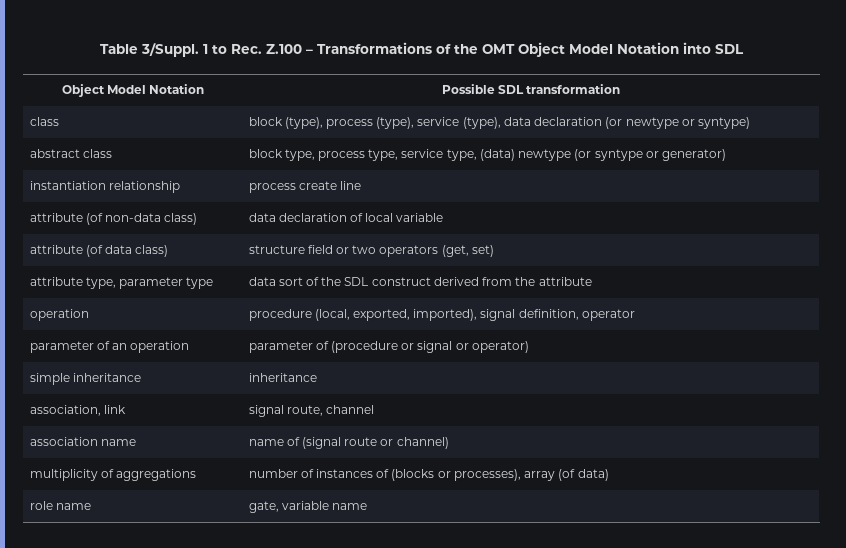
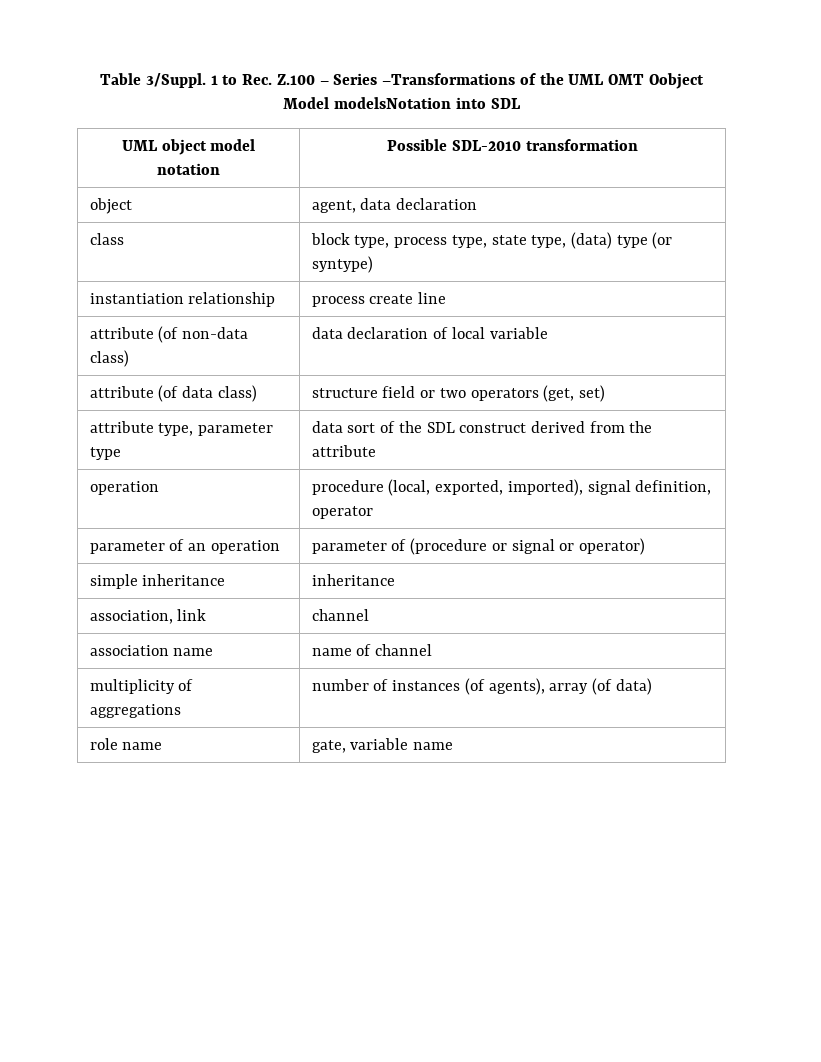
[317,42,744,57] [61,84,205,97] Transformations of the OMT Object Model Notation into SDL // Object Model Notation -> [333,73,704,89] [283,97,520,109] [121,139,256,155] [157,163,220,175] Series –Transformations of the UML OMT Oobject Model modelsNotation into SDL // UML object model notation
[498,85,524,94] SDL -> [452,140,521,151] SDL-2010
[29,117,59,126] [248,117,751,129] [29,149,80,158] class | block (type), process (type), service (type), data declaration (or newtype or syntype) // abstract -> [89,198,132,214] [311,198,478,213] object | agent, data declaration //
[401,149,444,158] service -> [491,235,527,245] state
[518,149,727,161] newtype (or syntype or generator) -> [616,232,673,249] [311,256,373,273] type (or syntype)
[248,405,323,417] signal route, -> (207, 615) none
[302,437,449,449] (signal route or channel) -> [375,644,433,656] channel
[376,469,521,481] of (blocks or processes), -> [464,678,545,695] (of agents),

